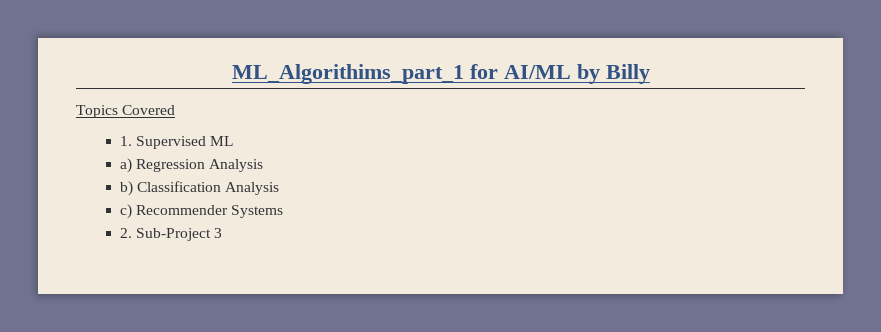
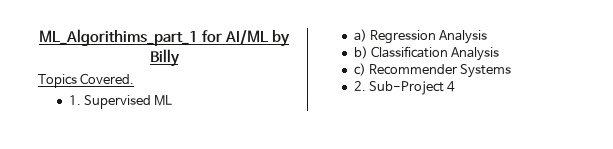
[122,105,176,115] Covered -> [80,73,135,84] Covered.
[214,228,223,238] 3 -> [447,81,456,92] 4

